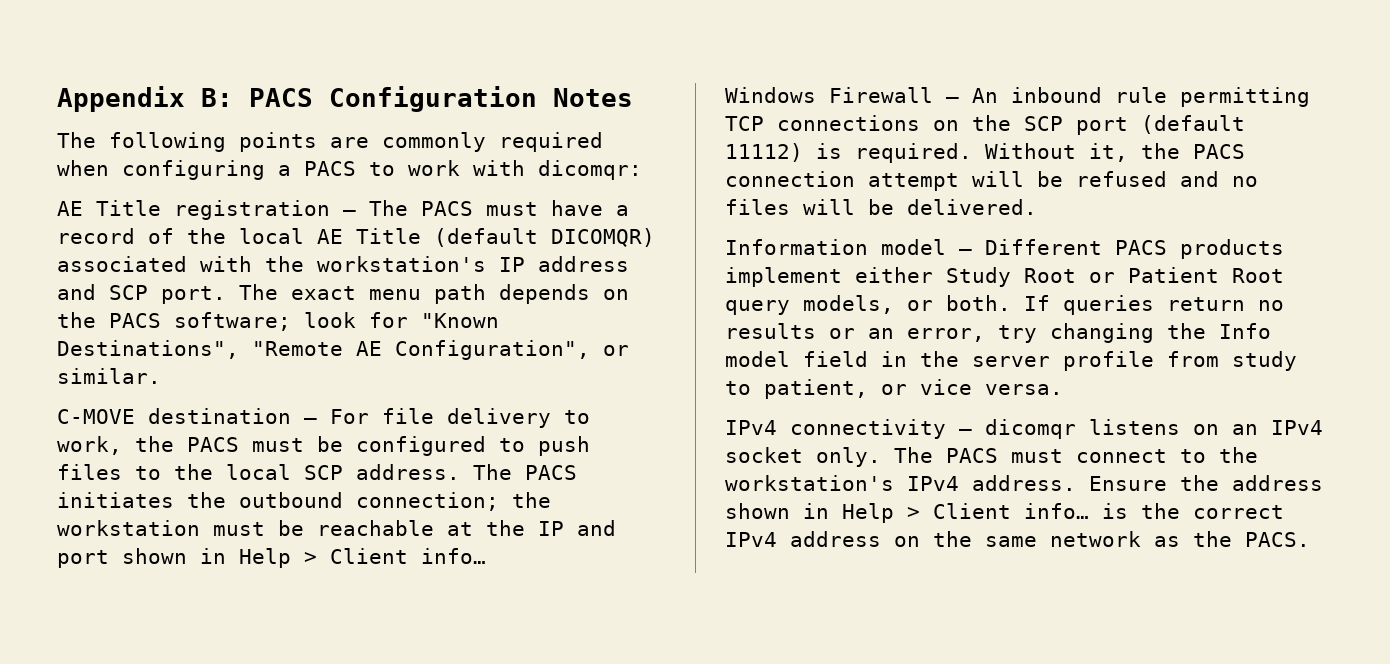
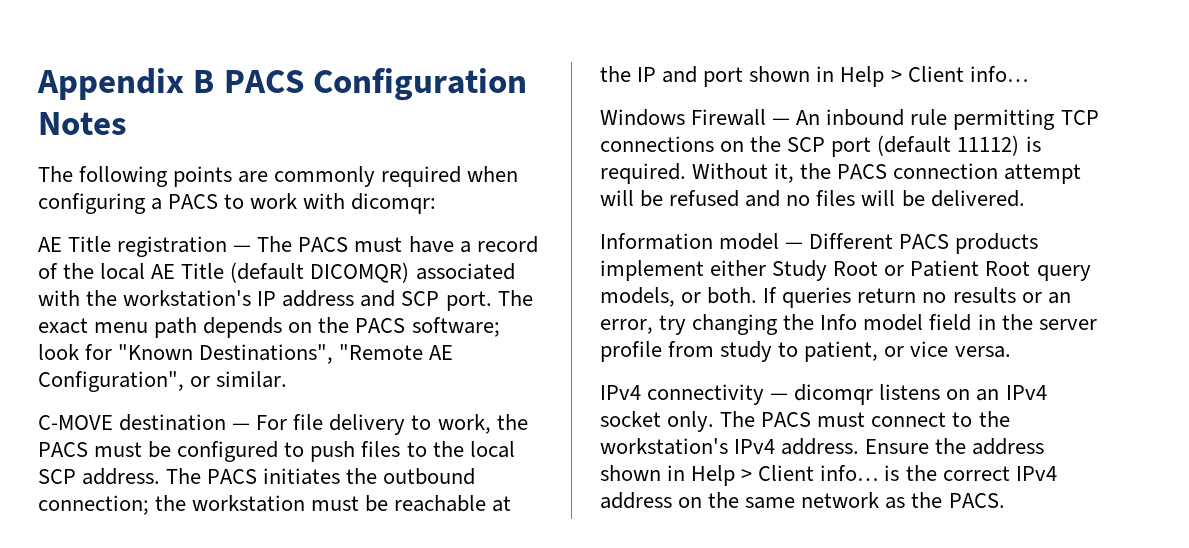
[201,88,233,107] B: -> [193,70,215,93] B

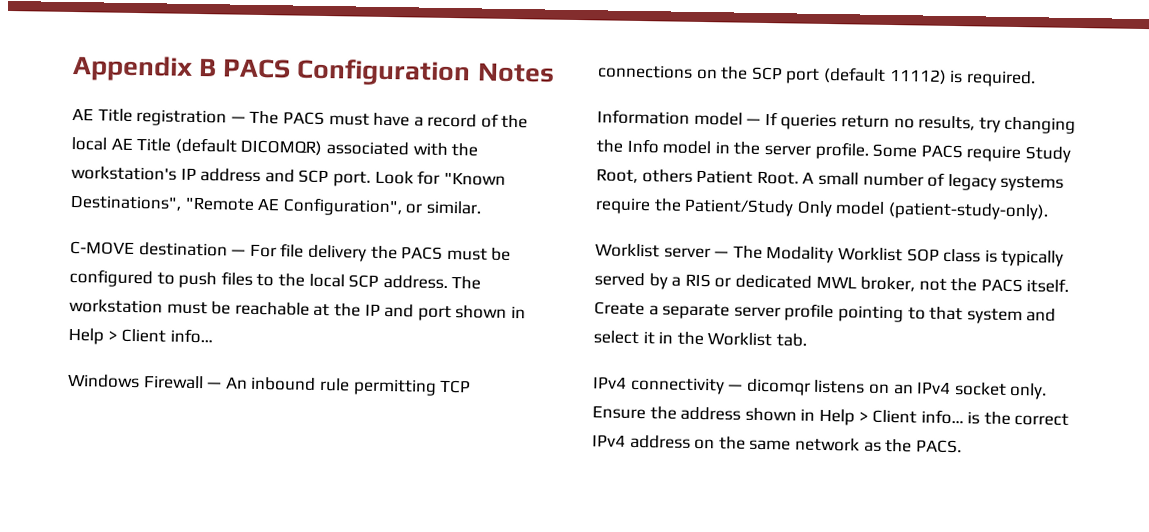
[38,166,519,187] [38,193,437,214] // The following points are commonly required when configuring a PACS to work with dicomqr: -> (555, 72) none
[497,290,533,306] [38,317,500,338] [38,344,79,360] The exact menu path depends on the PACS software; look -> [374,170,414,185] Look
[411,414,491,434] to work, -> (367, 253) none
[207,468,476,485] [38,495,187,515] PACS initiates the outbound connection; the -> (482, 283) none
[692,163,1082,184] [600,190,1025,207] [600,233,1039,254] [600,260,1091,281] [600,287,1071,308] [600,319,653,334] Without it, the PACS connection attempt will be refused and no files will be delivered. // Information model — Different PACS products implement either Study Root or Patient Root query models, or both. If queries return no results or an error, -> [597,109,976,131] // Information model — If queries return no results,
[929,314,972,331] field -> (712, 147) none
[600,341,1011,362] profile from study to patient, or vice versa. -> [814,141,1071,163] [596,168,1065,192] [595,197,1049,221] [595,243,1065,267] [594,272,1070,293] [594,301,1057,325] [593,330,807,347] profile. Some PACS require Study Root, others Patient Root. A small number of legacy systems require the Patient/Study Only model (patient-study-only). // Worklist server — The Modality Worklist SOP class is typically served by a RIS or dedicated MWL broker, not the PACS itself. Create a separate server profile pointing to that system and select it in the Worklist tab.
[720,411,1010,427] [600,438,860,455] The PACS must connect to the workstation's IPv4 address. -> (1048, 391) none

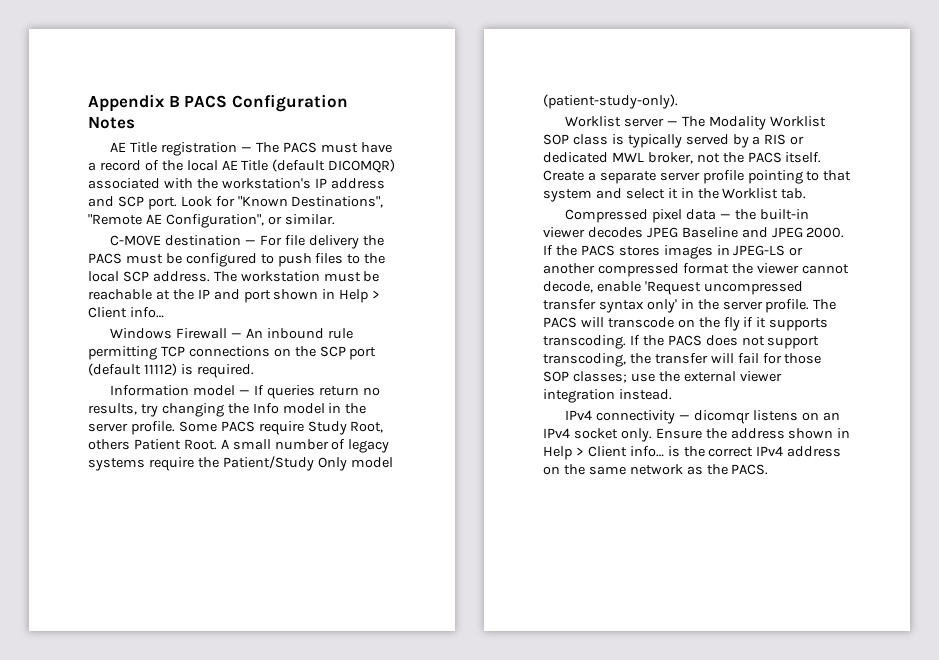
(807, 340) none -> [565,209,809,223] [543,227,845,238] [543,245,804,259] [543,263,849,277] [543,281,803,295] [543,299,837,313] [543,317,829,331] [543,335,820,349] [543,353,822,367] [543,371,782,383] [543,389,672,403] // Compressed pixel data — the built-in viewer decodes JPEG Baseline and JPEG 2000. If the PACS stores images in JPEG-LS or another compressed format the viewer cannot decode, enable 'Request uncompressed transfer syntax only' in the server profile. The PACS will transcode on the fly if it supports transcoding. If the PACS does not support transcoding, the transfer will fail for those SOP classes; use the external viewer integration instead.

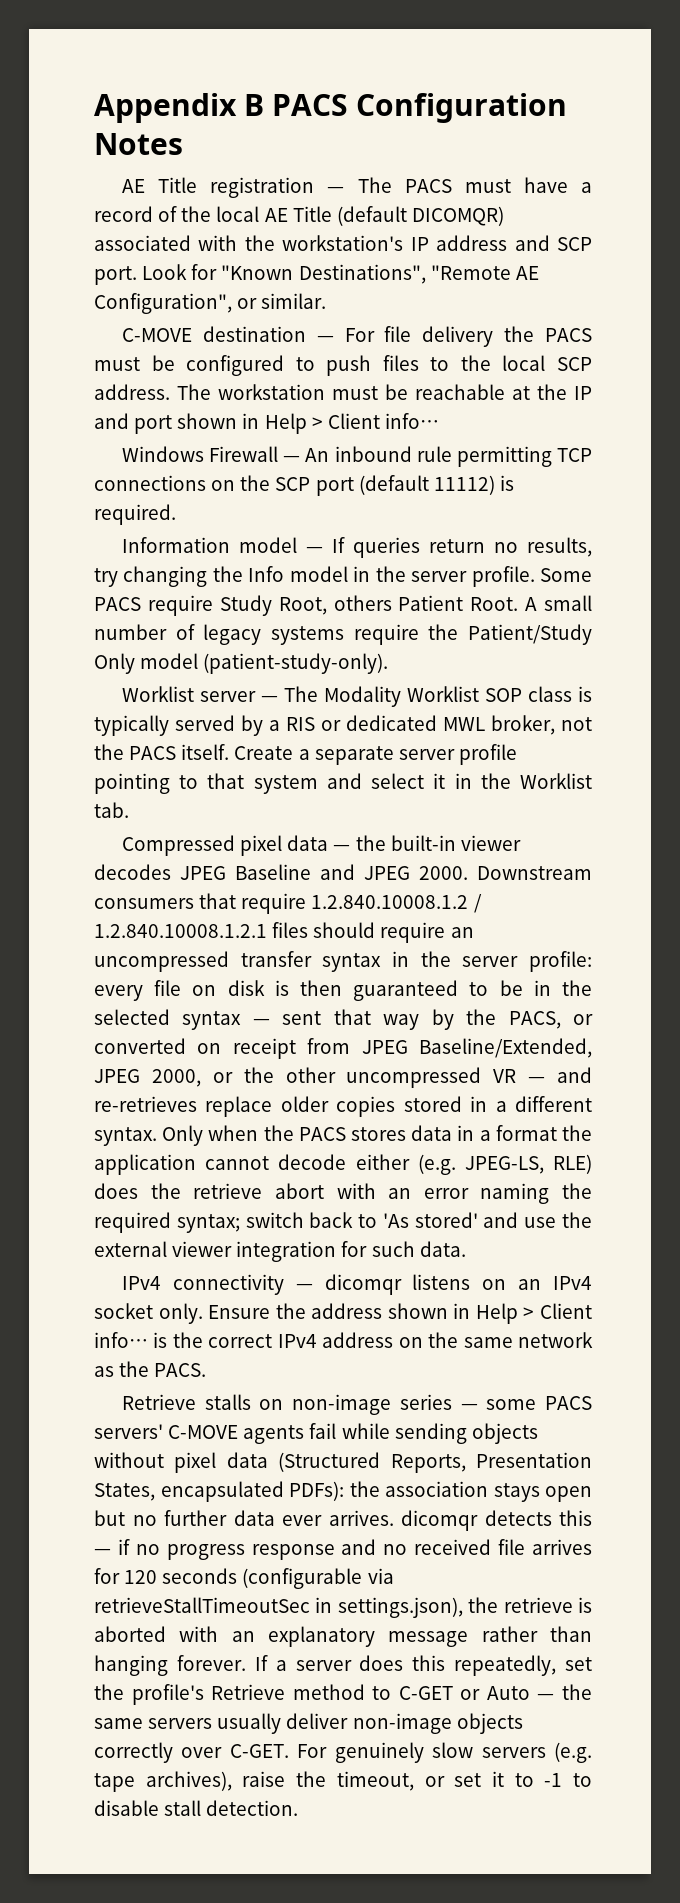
[543,245,804,259] [543,263,849,277] [543,281,803,295] [543,299,837,313] [543,317,829,331] [543,335,820,349] [543,353,822,367] [543,371,627,383] If the PACS stores images in JPEG-LS or another compressed format the viewer cannot decode, enable 'Request uncompressed transfer syntax only' in the server profile. The PACS will transcode on the fly if it supports transcoding. If the PACS does not support transcoding, the transfer will fail for those SOP classes; -> [477,866,592,880] [94,893,482,914] [94,922,474,943] [94,951,593,972] [94,980,592,1001] [94,1009,594,1030] [94,1038,592,1059] [94,1067,592,1088] [94,1096,593,1117] [94,1125,592,1146] [94,1154,593,1175] [94,1183,592,1204] [94,1212,519,1233] Downstream consumers that require 1.2.840.10008.1.2 / 1.2.840.10008.1.2.1 files should require an uncompressed transfer syntax in the server profile: every file on disk is then guaranteed to be in the selected syntax — sent that way by the PACS, or converted on receipt from JPEG Baseline/Extended, JPEG 2000, or the other uncompressed VR — and re-retrieves replace older copies stored in a different syntax. Only when the PACS stores data in a format the application cannot decode either (e.g. JPEG-LS, RLE) does the retrieve abort with an error naming the required syntax; switch back to 'As stored' and
[618,389,672,400] instead. -> [341,1241,466,1257] for such data.
(769, 469) none -> [122,1394,592,1415] [94,1423,538,1444] [94,1452,592,1473] [94,1481,592,1502] [94,1510,592,1531] [94,1539,593,1560] [94,1568,394,1589] [94,1597,592,1618] [94,1626,592,1647] [94,1655,592,1676] [94,1684,592,1705] [94,1713,523,1734] [94,1742,593,1763] [94,1771,592,1792] [94,1800,299,1816] // Retrieve stalls on non-image series — some PACS servers' C-MOVE agents fail while sending objects without pixel data (Structured Reports, Presentation States, encapsulated PDFs): the association stays open but no further data ever arrives. dicomqr detects this — if no progress response and no received file arrives for 120 seconds (configurable via retrieveStallTimeoutSec in settings.json), the retrieve is aborted with an explanatory message rather than hanging forever. If a server does this repeatedly, set the profile's Retrieve method to C-GET or Auto — the same servers usually deliver non-image objects correctly over C-GET. For genuinely slow servers (e.g. tape archives), raise the timeout, or set it to -1 to disable stall detection.

